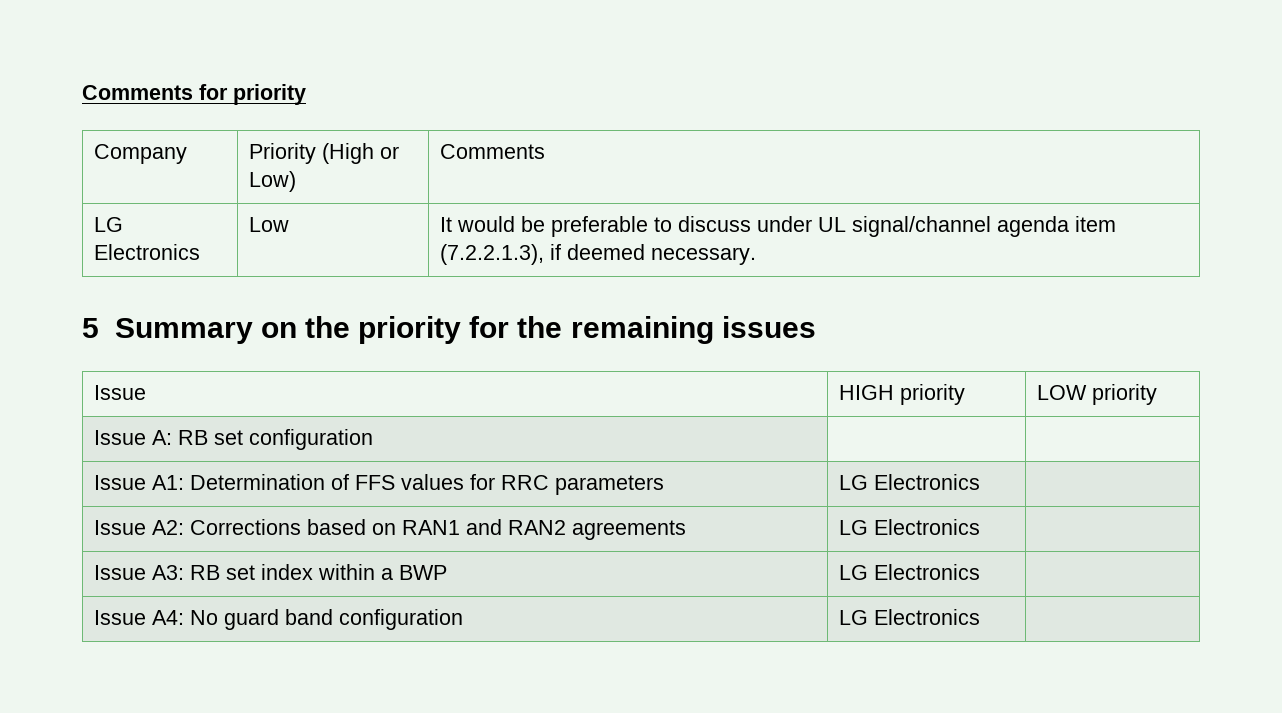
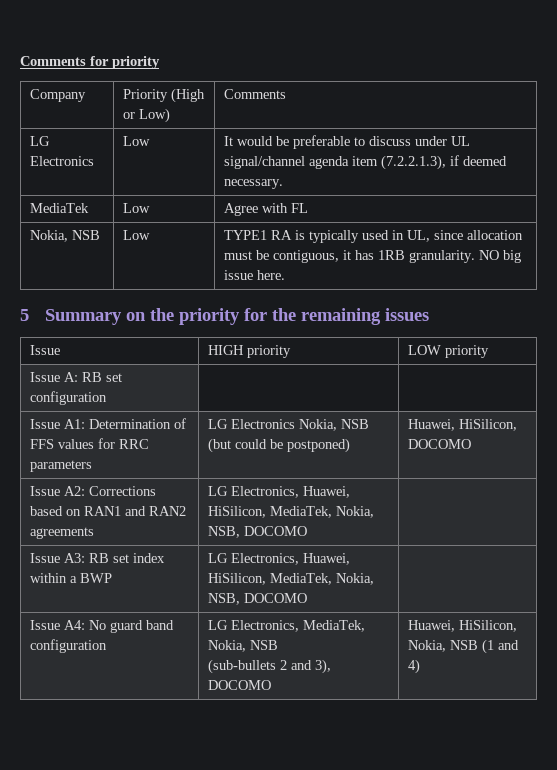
(756, 256) none -> [30,203,90,213] [123,203,151,213] [224,203,309,216] [30,230,101,242] [123,230,151,240] [224,230,524,243] [224,250,522,263] [224,270,286,280] // MediaTek | Low | Agree with FL // Nokia, NSB | Low | TYPE1 RA is typically used in UL, since allocation must be contiguous, it has 1RB granularity. NO big issue here.
(980, 482) | -> [299,419,370,431] [208,438,351,453] [408,419,518,431] [408,439,472,449] Nokia, NSB (but could be postponed) | Huawei, HiSilicon, DOCOMO
[873,519,980,535] Electronics -> [231,486,351,498] [208,506,375,518] [208,526,308,538] Electronics, Huawei, HiSilicon, MediaTek, Nokia, NSB, DOCOMO
[873,564,980,580] Electronics -> [231,553,351,565] [208,573,375,585] [208,593,308,605] Electronics, Huawei, HiSilicon, MediaTek, Nokia, NSB, DOCOMO
[873,609,980,625] Electronics | -> [231,620,366,632] [208,640,279,652] [208,659,332,674] [208,680,272,690] [408,620,518,632] [408,639,520,654] [408,659,421,674] Electronics, MediaTek, Nokia, NSB // (sub-bullets 2 and 3), DOCOMO | Huawei, HiSilicon, Nokia, NSB (1 and 4)

